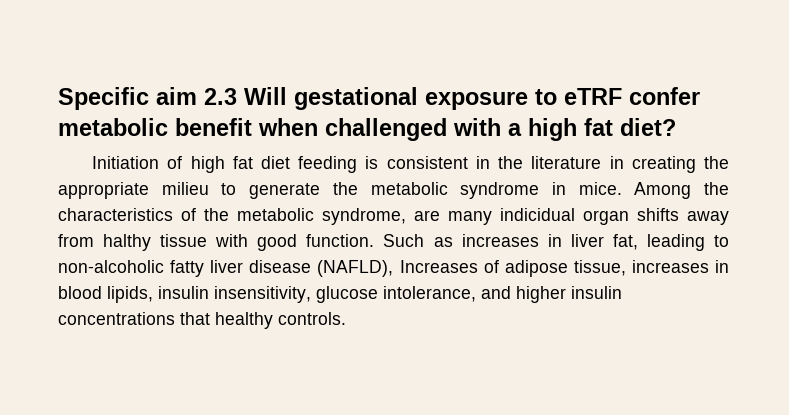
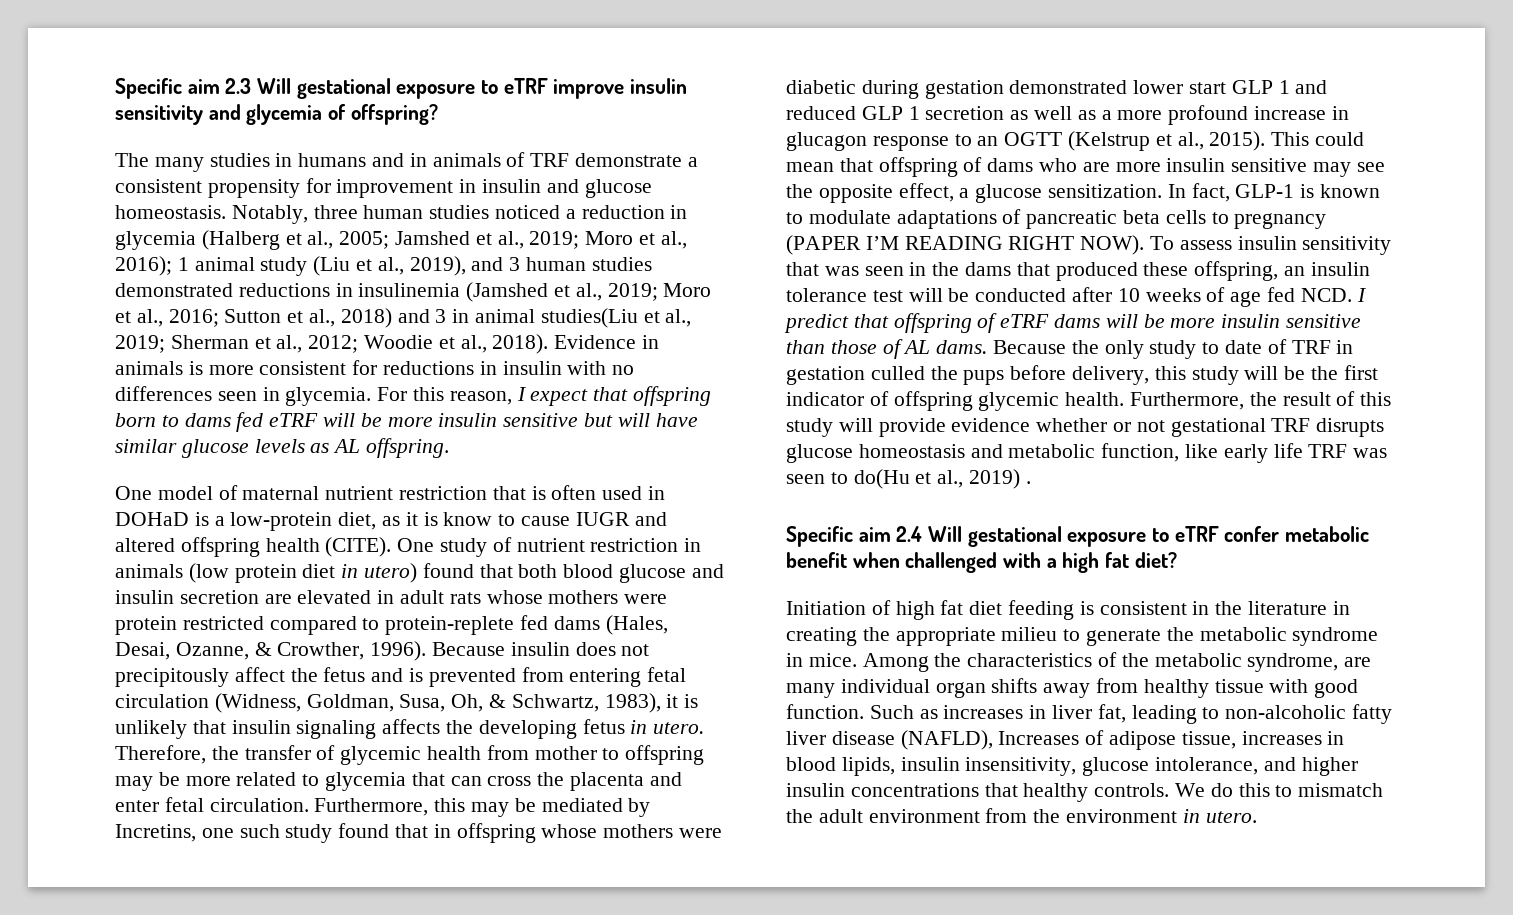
(622, 96) none -> [553,78,687,99] [115,104,438,125] [115,152,698,172] [115,178,652,198] [115,205,688,224] [115,230,687,250] [115,256,652,276] [115,282,712,302] [115,308,692,328] [115,334,660,354] [115,360,635,375] [115,386,712,406] [115,412,698,432] [115,438,450,458] [115,485,666,500] [115,512,667,531] [115,537,702,557] [115,563,724,583] [115,590,668,604] [115,615,668,635] [115,641,650,661] [115,667,687,687] [115,693,699,713] [115,719,705,739] [115,745,705,765] [115,772,682,791] [115,797,651,817] [115,823,723,843] [786,80,1328,99] [786,105,1349,125] [786,131,1365,151] [786,157,1385,177] [786,183,1381,203] [786,209,1327,229] [786,235,1392,255] [786,261,1370,281] [786,287,1366,307] [784,313,1362,333] [786,339,1354,359] [786,365,1378,385] [786,391,1392,411] [786,418,1385,437] [786,443,1388,463] [786,469,1031,489] [786,526,1219,547] improve insulin sensitivity and glycemia of offspring? // The many studies in humans and in animals of TRF demonstrate a consistent propensity for improvement in insulin and glucose homeostasis. Notably, three human studies noticed a reduction in glycemia (Halberg et al., 2005; Jamshed et al., 2019; Moro et al., 2016); 1 animal study (Liu et al., 2019), and 3 human studies demonstrated reductions in insulinemia (Jamshed et al., 2019; Moro et al., 2016; Sutton et al., 2018) and 3 in animal studies(Liu et al., 2019; Sherman et al., 2012; Woodie et al., 2018). Evidence in animals is more consistent for reductions in insulin with no differences seen in glycemia. For this reason, I expect that offspring born to dams fed eTRF will be more insulin sensitive but will have similar glucose levels as AL offspring. // One model of maternal nutrient restriction that is often used in DOHaD is a low-protein diet, as it is know to cause IUGR and altered offspring health (CITE). One study of nutrient restriction in animals (low protein diet in utero) found that both blood glucose and insulin secretion are elevated in adult rats whose mothers were protein restricted compared to protein-replete fed dams (Hales, Desai, Ozanne, & Crowther, 1996). Because insulin does not precipitously affect the fetus and is prevented from entering fetal circulation (Widness, Goldman, Susa, Oh, & Schwartz, 1983), it is unlikely that insulin signaling affects the developing fetus in utero. Therefore, the transfer of glycemic health from mother to offspring may be more related to glycemia that can cross the placenta and enter fetal circulation. Furthermore, this may be mediated by Incretins, one such study found that in offspring whose mothers were diabetic during gestation demonstrated lower start GLP 1 and reduced GLP 1 secretion as well as a more profound increase in glucagon response to an OGTT (Kelstrup et al., 2015). This could mean that offspring of dams who are more insulin sensitive may see the opposite effect, a glucose sensitization. In fact, GLP-1 is known to modulate adaptations of pancreatic beta cells to pregnancy (PAPER I’M READING RIGHT NOW). To assess insulin sensitivity that was seen in the dams that produced these offspring, an insulin tolerance test will be conducted after 10 weeks of age fed NCD. I predict that offspring of eTRF dams will be more insulin sensitive than those of AL dams. Because the only study to date of TRF in gestation culled the pups before delivery, this study will be the first indicator of offspring glycemic health. Furthermore, the result of this study will provide evidence whether or not gestational TRF disrupts glucose homeostasis and metabolic function, like early life TRF was seen to do(Hu et al., 2019) . // Specific aim 2.4 Will gestational exposure to eTRF
[500,208,575,221] indicidual -> [840,679,930,693] individual
[103,234,152,251] halthy -> [1143,679,1209,698] healthy
(346, 318) none -> [1175,783,1384,797] [786,808,1257,823] We do this to mismatch the adult environment from the environment in utero.

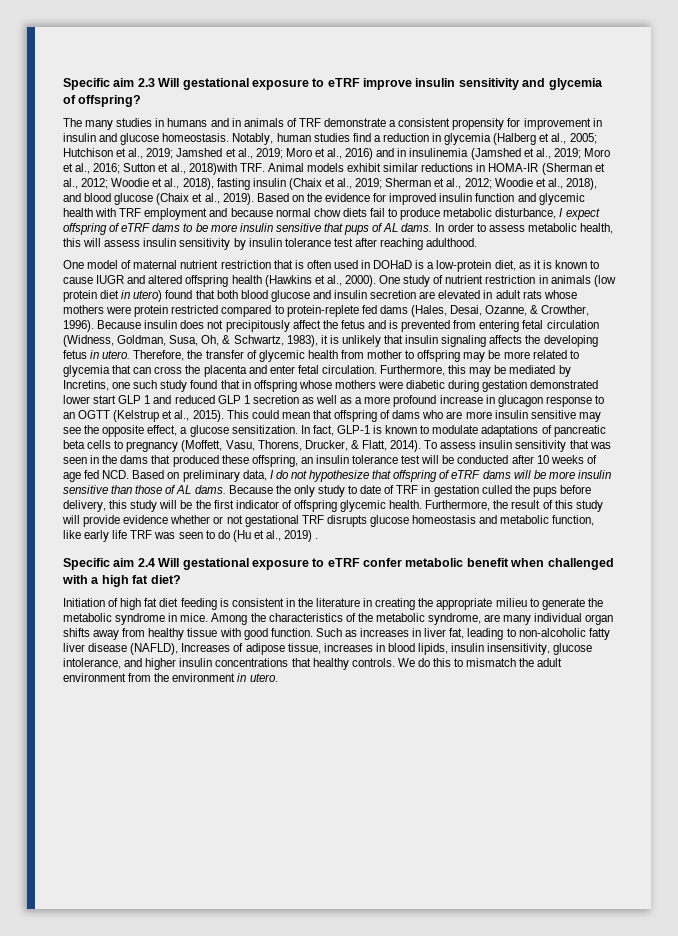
[313,205,561,219] three human studies noticed -> [276,133,371,142] human studies find
(390, 240) none -> [63,148,174,159] Hutchison et al., 2019;
[115,256,652,276] [115,283,330,297] 2016); 1 animal study (Liu et al., 2019), and 3 human studies demonstrated reductions -> [345,148,395,160] 2016) and
[340,308,638,328] 2018) and 3 in animal studies(Liu -> [188,163,605,175] [63,178,322,190] 2018)with TRF. Animal models exhibit similar reductions in HOMA-IR (Sherman et al., 2012; Woodie et al., 2018), fasting insulin (Chaix
[492,334,660,354] [115,360,635,375] [115,386,712,406] [115,412,698,432] [115,438,450,458] 2018). Evidence in animals is more consistent for reductions in insulin with no differences seen in glycemia. For this reason, I expect that offspring born to dams fed eTRF will be more insulin sensitive but will have similar glucose levels as AL offspring. -> [565,178,597,190] [63,193,585,205] [63,208,600,220] [63,223,613,235] [63,238,478,250] 2018), and blood glucose (Chaix et al., 2019). Based on the evidence for improved insulin function and glycemic health with TRF employment and because normal chow diets fail to produce metabolic disturbance, I expect offspring of eTRF dams to be more insulin sensitive that pups of AL dams. In order to assess metabolic health, this will assess insulin sensitivity by insulin tolerance test after reaching adulthood.
[443,512,493,526] know -> [554,260,587,269] known
[325,537,392,557] (CITE). -> [264,275,376,287] (Hawkins et al., 2000).
[786,235,1145,255] (PAPER I’M READING RIGHT NOW). -> [181,440,422,452] (Moffett, Vasu, Thorens, Drucker, & Flatt, 2014).
[1356,288,1366,302] [784,314,849,333] I predict -> [132,470,370,482] Based on preliminary data, I do not hypothesize
[853,469,910,489] do(Hu -> [217,530,251,542] do (Hu

